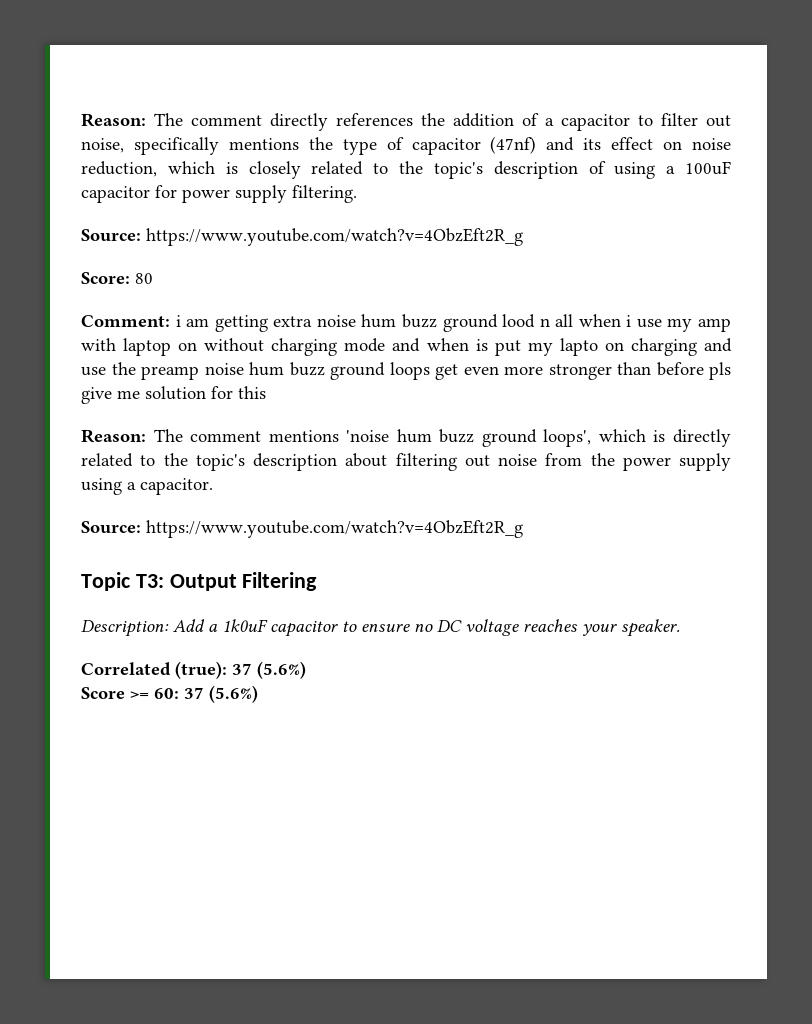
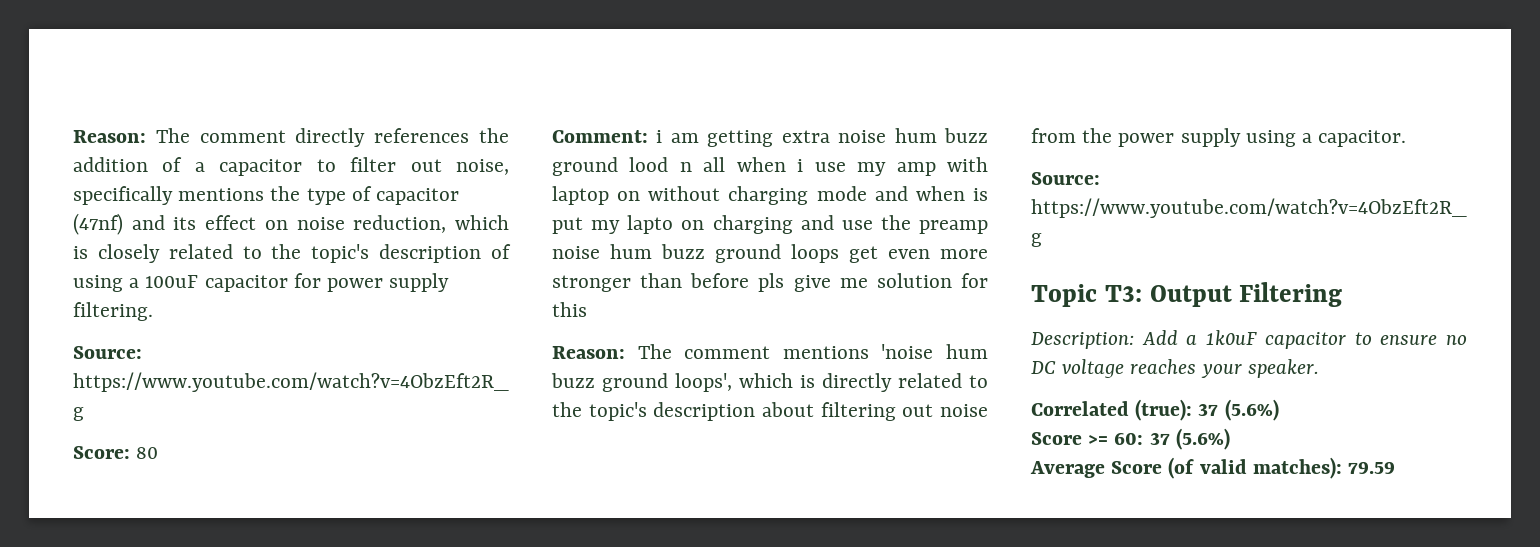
(258, 694) none -> [1030,457,1396,479] // Average Score (of valid matches): 79.59

